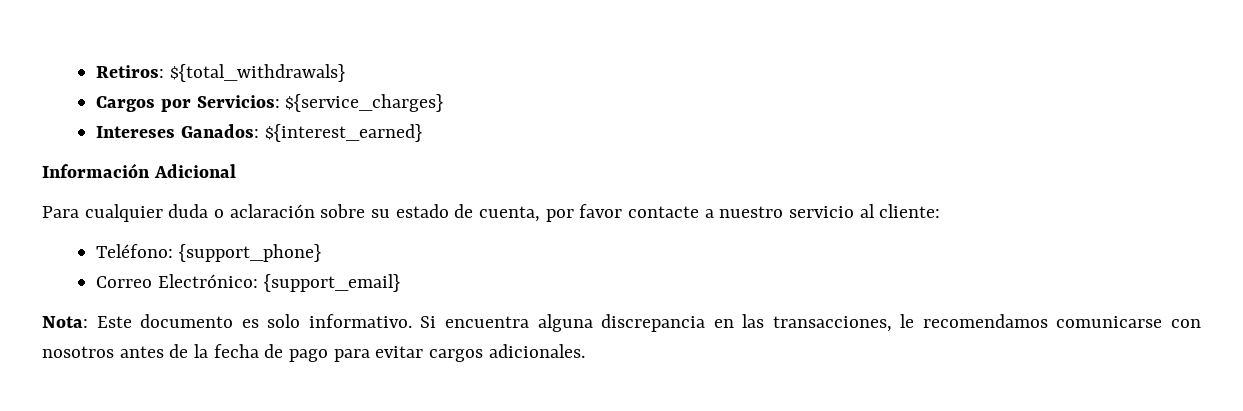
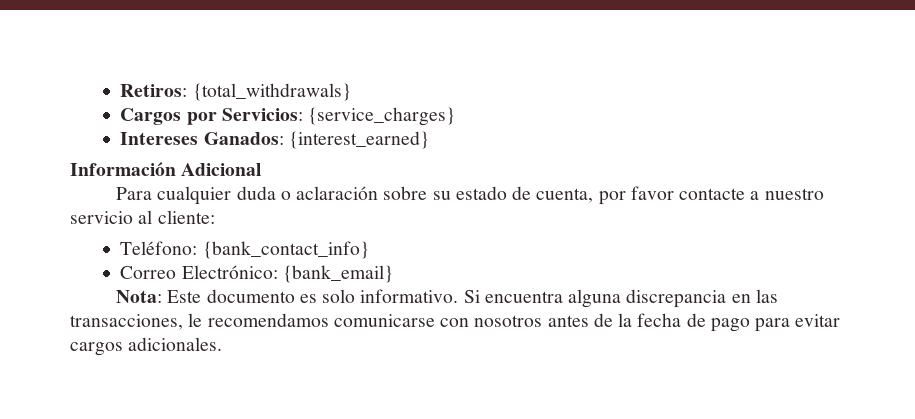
[170,64,346,82] ${total_withdrawals} -> [192,83,351,101] {total_withdrawals}
[285,94,444,112] ${service_charges} -> [308,107,456,126] {service_charges}
[264,124,422,142] ${interest_earned} -> [288,131,429,149] {interest_earned}
[179,244,322,262] {support_phone} -> [202,241,369,259] {bank_contact_info}
[263,274,400,292] {support_email} -> [282,265,393,283] {bank_email}

